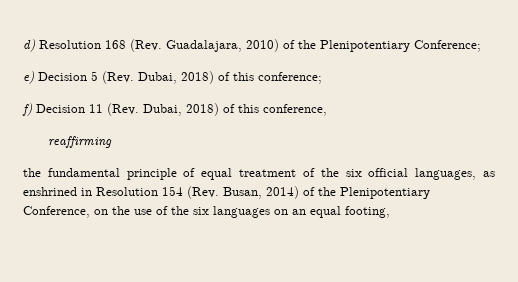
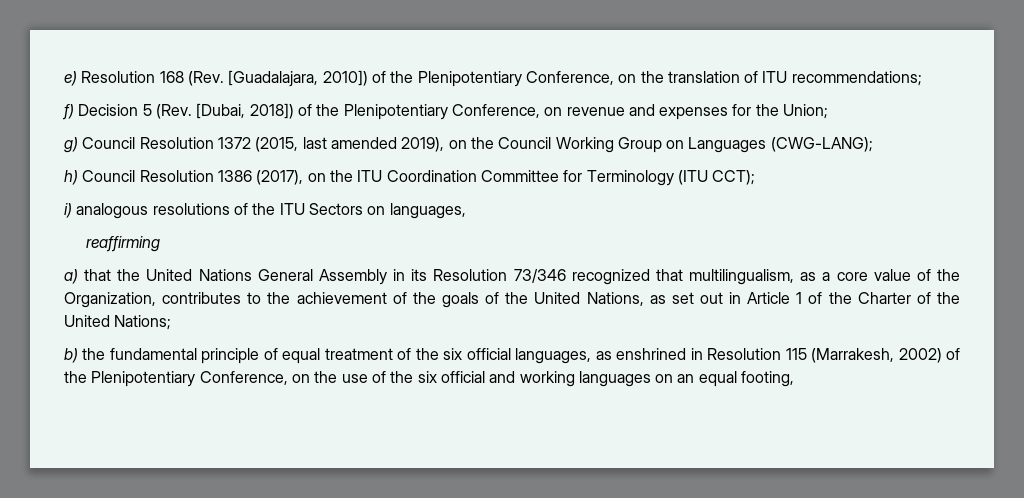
[23,39,35,52] d) -> [64,71,77,86] e)
[166,39,481,52] [23,71,322,84] [22,103,327,116] [48,136,113,148] Guadalajara, 2010) of the Plenipotentiary Conference; // e) Decision 5 (Rev. Dubai, 2018) of this conference; // f) Decision 11 (Rev. Dubai, 2018) of this conference, // reaffirming // -> [228,70,922,87] [62,103,829,120] [64,137,873,153] [64,170,756,186] [64,203,466,219] [85,236,160,252] [64,269,960,285] [64,292,960,308] [64,315,172,330] [64,348,78,363] [Guadalajara, 2010]) of the Plenipotentiary Conference, on the translation of ITU recommendations; // f) Decision 5 (Rev. [Dubai, 2018]) of the Plenipotentiary Conference, on revenue and expenses for the Union; // g) Council Resolution 1372 (2015, last amended 2019), on the Council Working Group on Languages (CWG-LANG); // h) Council Resolution 1386 (2017), on the ITU Coordination Committee for Terminology (ITU CCT); // i) analogous resolutions of the ITU Sectors on languages, // reaffirming // a) that the United Nations General Assembly in its Resolution 73/346 recognized that multilingualism, as a core value of the Organization, contributes to the achievement of the goals of the United Nations, as set out in Article 1 of the Charter of the United Nations; // b)
[162,186,299,199] 154 (Rev. Busan, 2014) -> [785,348,942,363] 115 (Marrakesh, 2002)
(209, 211) none -> [440,371,575,387] official and working

